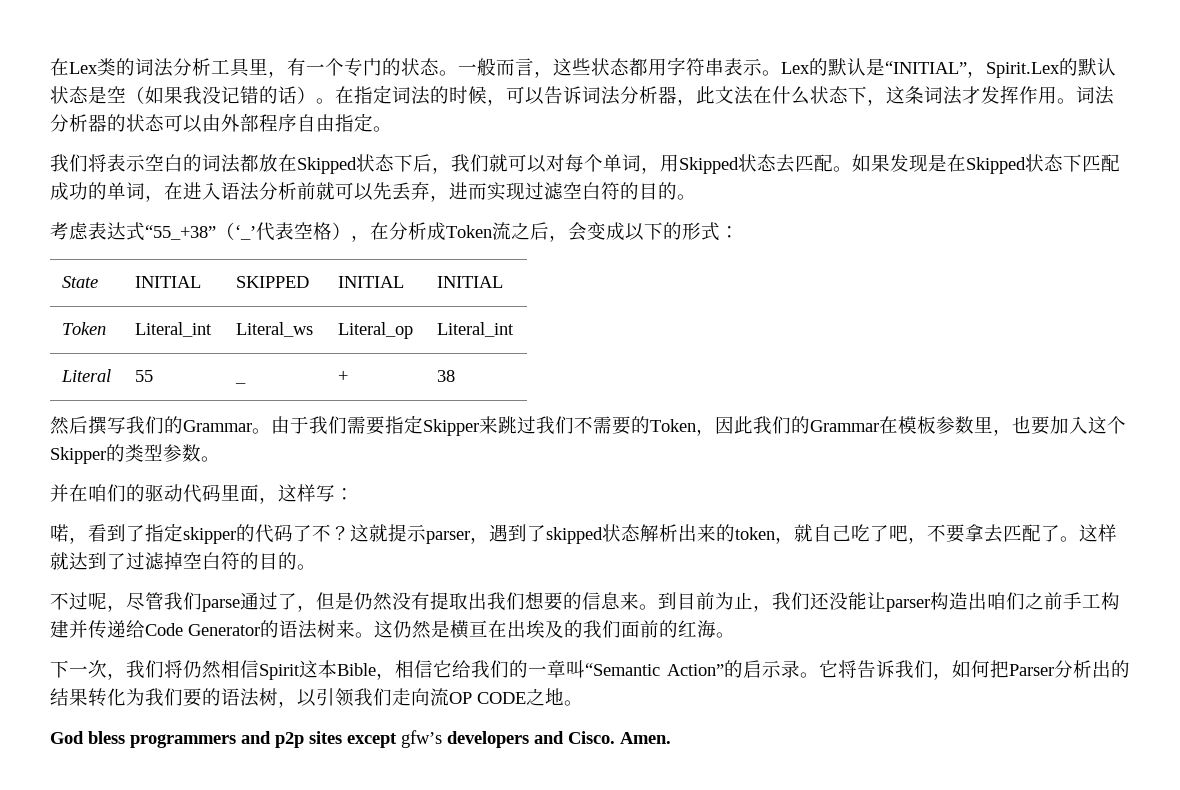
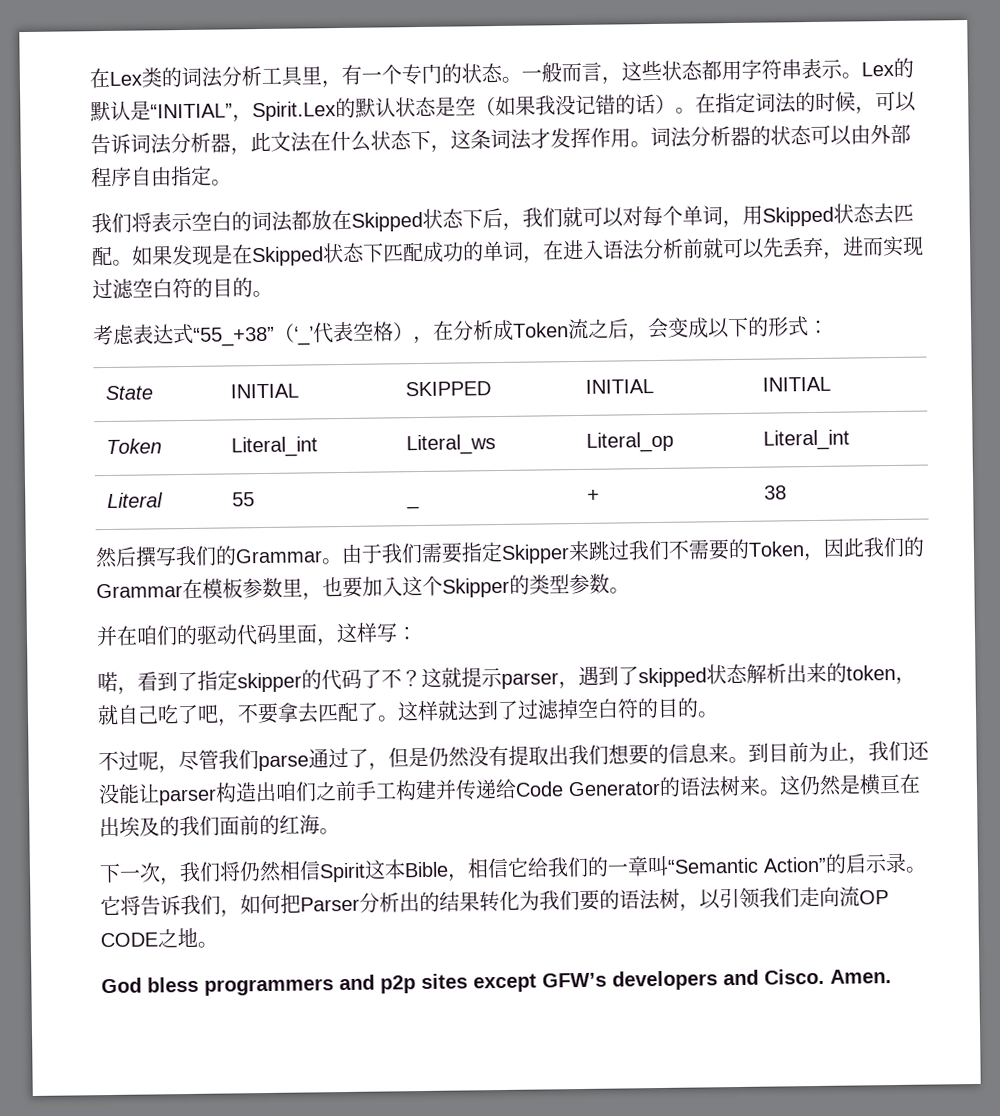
[401,730,442,748] gfw’s -> [542,972,607,988] GFW’s

